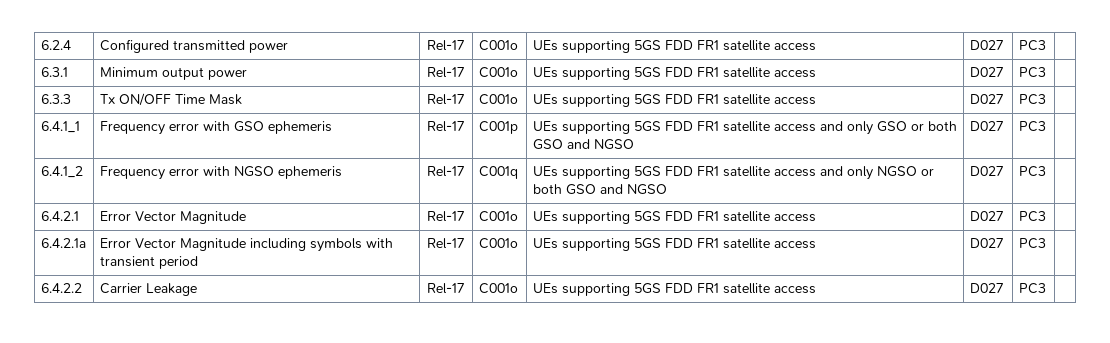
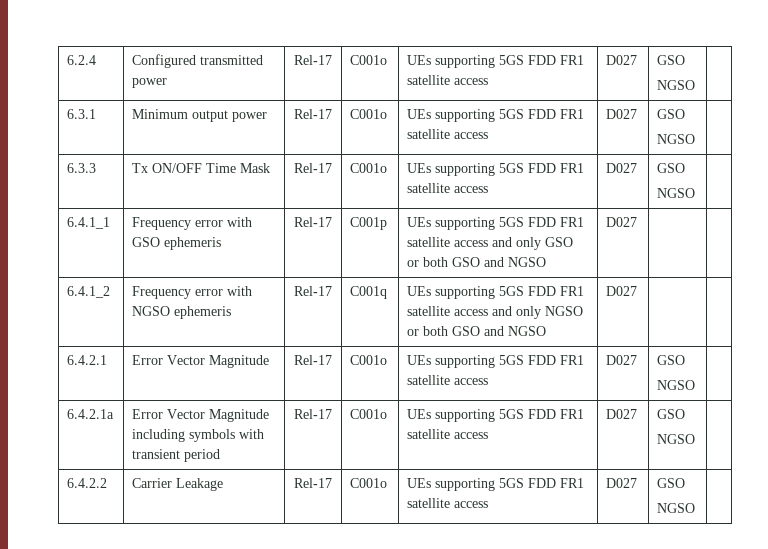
[1018,40,1046,51] PC3 -> [657,55,686,65] [657,80,696,90] GSO // NGSO
[1018,67,1046,78] PC3 -> [657,109,686,119] [657,134,696,144] GSO // NGSO
[1018,94,1046,105] PC3 -> [657,163,686,173] [657,188,696,198] GSO // NGSO
[1018,121,1046,132] PC3 -> (638, 222) none
[1018,166,1046,177] PC3 -> (638, 291) none
[1018,211,1046,222] PC3 -> [657,355,686,365] [657,380,696,390] GSO // NGSO
[1018,238,1046,249] PC3 -> [657,409,686,419] [657,434,696,444] GSO // NGSO
[1018,283,1046,294] PC3 -> [657,478,686,488] [657,503,696,513] GSO // NGSO

